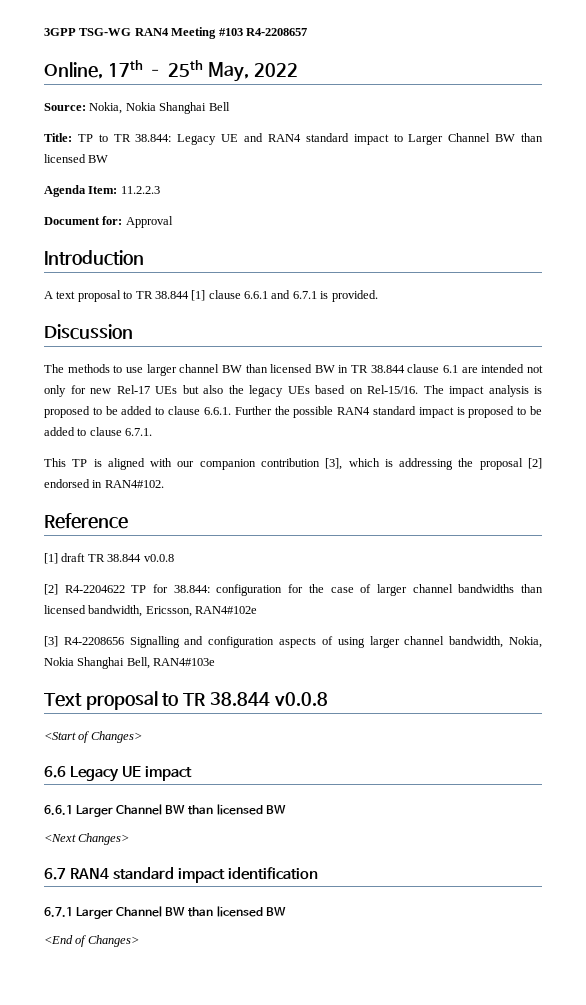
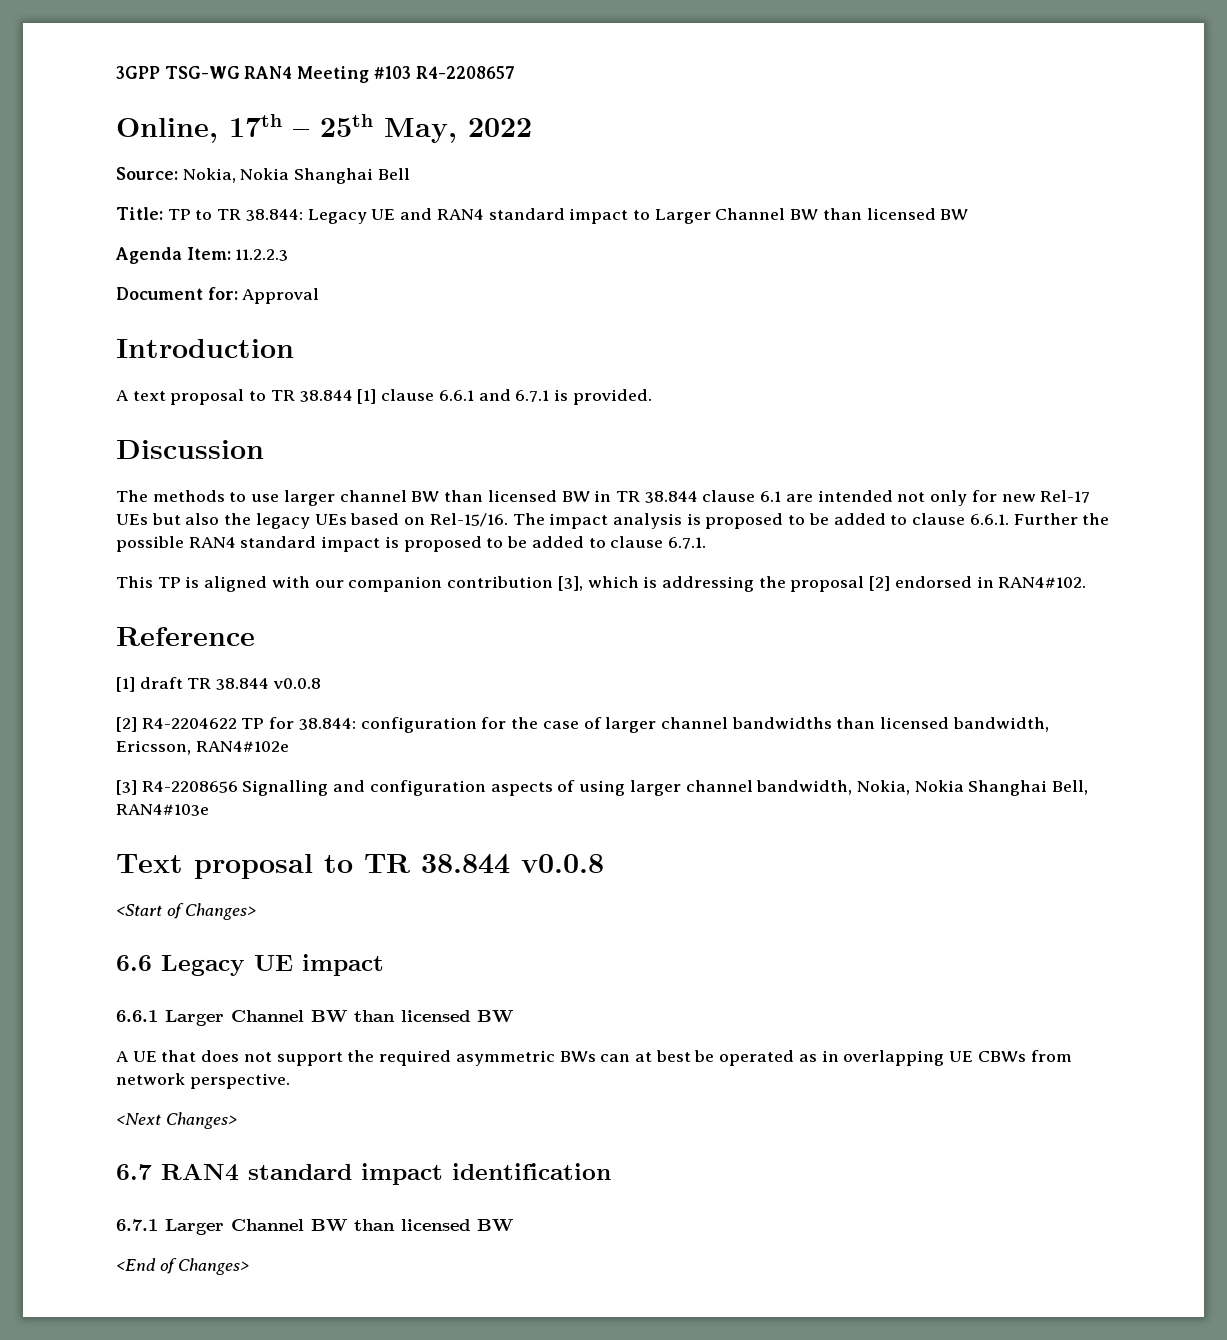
(286, 809) none -> [116,1050,1072,1066] [116,1073,290,1089] // A UE that does not support the required asymmetric BWs can at best be operated as in overlapping UE CBWs from network perspective.

